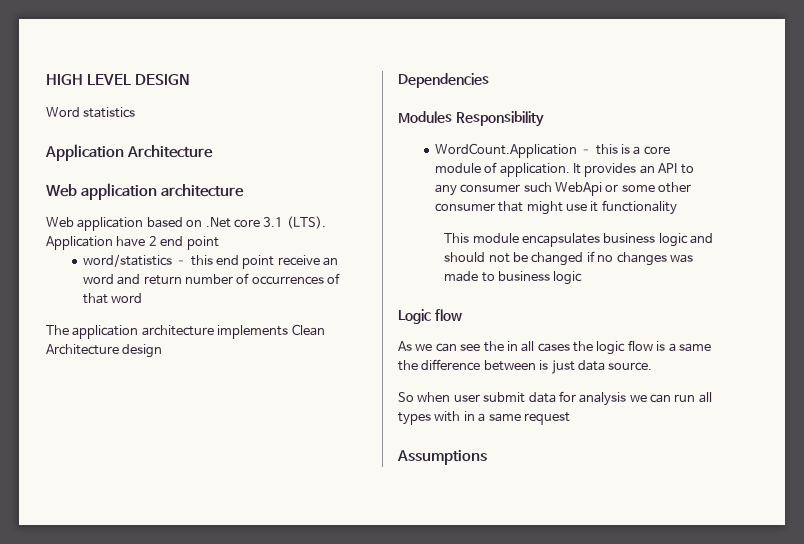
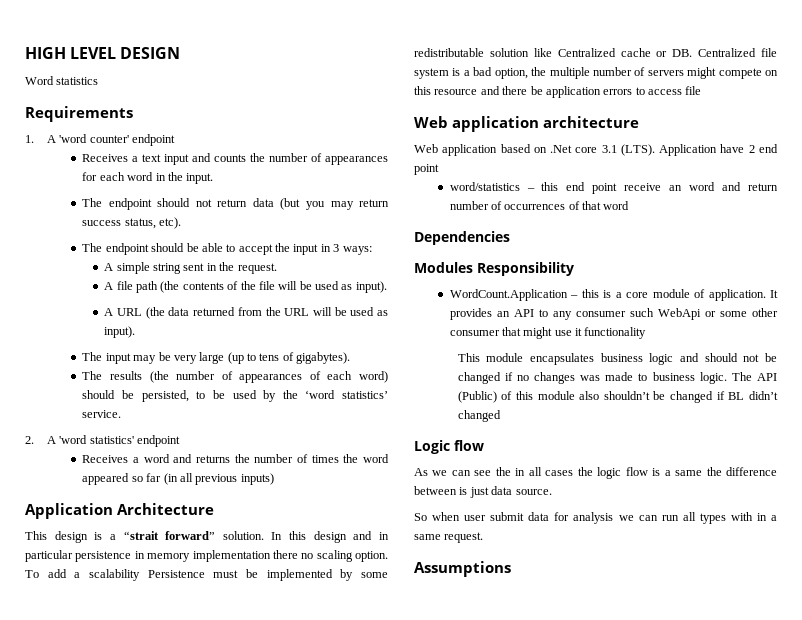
[45,144,213,161] Application Architecture -> [25,106,133,122] [25,134,175,146] [82,153,388,165] [82,172,214,184] [82,198,389,210] [82,217,182,229] [82,243,372,255] [104,262,277,274] [104,281,387,293] [104,307,388,319] [104,326,136,338] [82,352,351,364] [82,371,389,383] [82,390,389,402] [82,410,122,418] [25,435,180,447] [82,454,390,463] [82,473,274,485] [25,503,214,519] [25,531,389,543] [25,550,388,562] [25,569,388,581] [414,48,777,57] [414,67,778,79] [414,86,702,98] Requirements // 1. A 'word counter' endpoint // Receives a text input and counts the number of appearances for each word in the input. // The endpoint should not return data (but you may return success status, etc). // The endpoint should be able to accept the input in 3 ways: // A simple string sent in the request. // A file path (the contents of the file will be used as input). // A URL (the data returned from the URL will be used as input). // The input may be very large (up to tens of gigabytes). // The results (the number of appearances of each word) should be persisted, to be used by the ‘word statistics’ service. // 2. A 'word statistics' endpoint // Receives a word and returns the number of times the word appeared so far (in all previous inputs) // Application Architecture // This design is a “strait forward” solution. In this design and in particular persistence in memory implementation there no scaling option. To add a scalability Persistence must be implemented by some redistributable solution like Centralized cache or DB. Centralized file system is a bad option, the multiple number of servers might compete on this resource and there be application errors to access file
[46,324,325,339] [46,344,163,358] // The application architecture implements Clean Architecture design -> (630, 205) none
[553,271,583,285] logic -> [699,372,777,384] [457,391,778,403] [457,410,501,422] logic. The API (Public) of this module also shouldn’t be changed if BL didn’t changed
[523,412,570,425] request -> [444,532,484,543] request.

